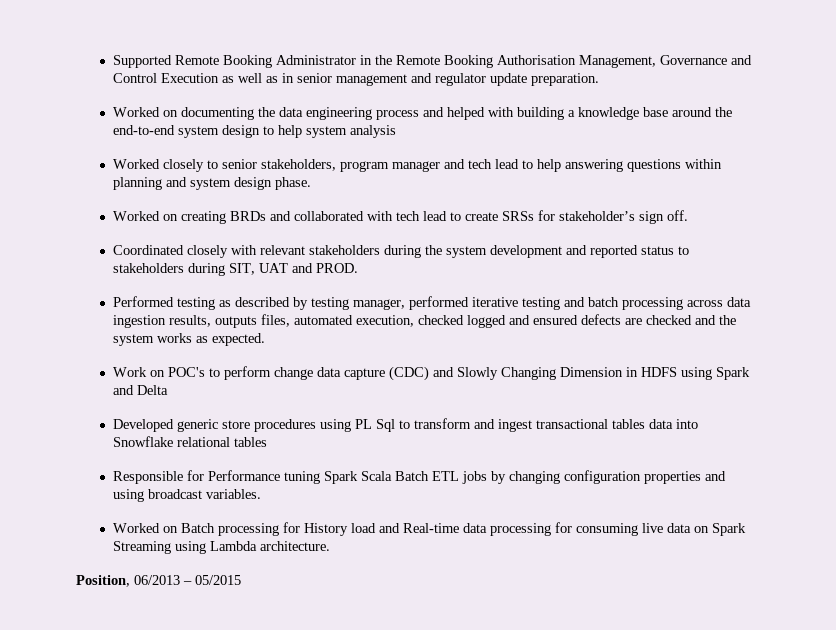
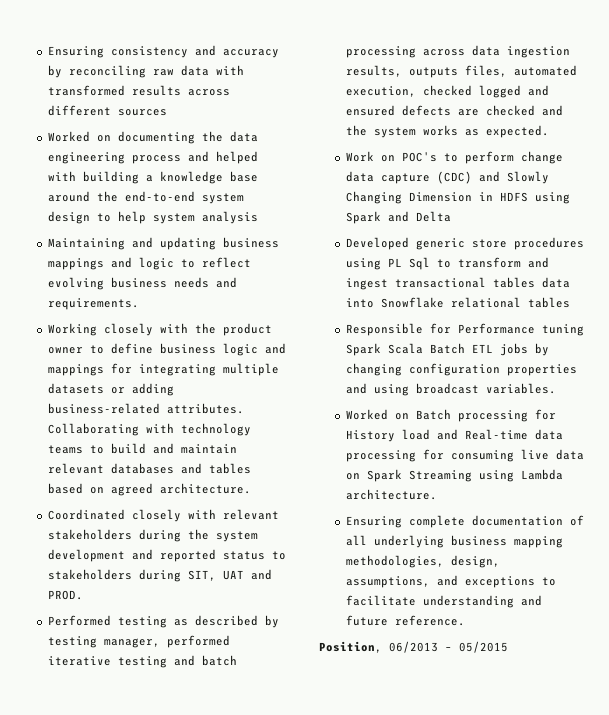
[113,55,753,68] [113,73,600,86] Supported Remote Booking Administrator in the Remote Booking Authorisation Management, Governance and Control Execution as well as in senior management and regulator update preparation. -> [47,45,279,58] [47,65,244,78] [47,85,230,96] [47,105,167,116] Ensuring consistency and accuracy by reconciling raw data with transformed results across different sources
[113,159,723,172] [113,177,312,190] [113,210,689,224] Worked closely to senior stakeholders, program manager and tech lead to help answering questions within planning and system design phase. // Worked on creating BRDs and collaborated with tech lead to create SRSs for stakeholder’s sign off. -> [47,237,279,250] [47,257,251,270] [47,277,237,290] [47,298,139,310] [47,323,272,336] [47,343,286,356] [47,363,279,376] [47,383,174,396] [47,403,244,414] [47,423,251,436] [47,443,237,454] [47,463,251,474] [47,483,251,496] Maintaining and updating business mappings and logic to reflect evolving business needs and requirements. // Working closely with the product owner to define business logic and mappings for integrating multiple datasets or adding business-related attributes. Collaborating with technology teams to build and maintain relevant databases and tables based on agreed architecture.
(331, 546) none -> [345,515,584,528] [345,535,563,548] [345,555,500,568] [345,575,556,588] [345,595,542,608] [345,615,465,626] // Ensuring complete documentation of all underlying business mapping methodologies, design, assumptions, and exceptions to facilitate understanding and future reference.

